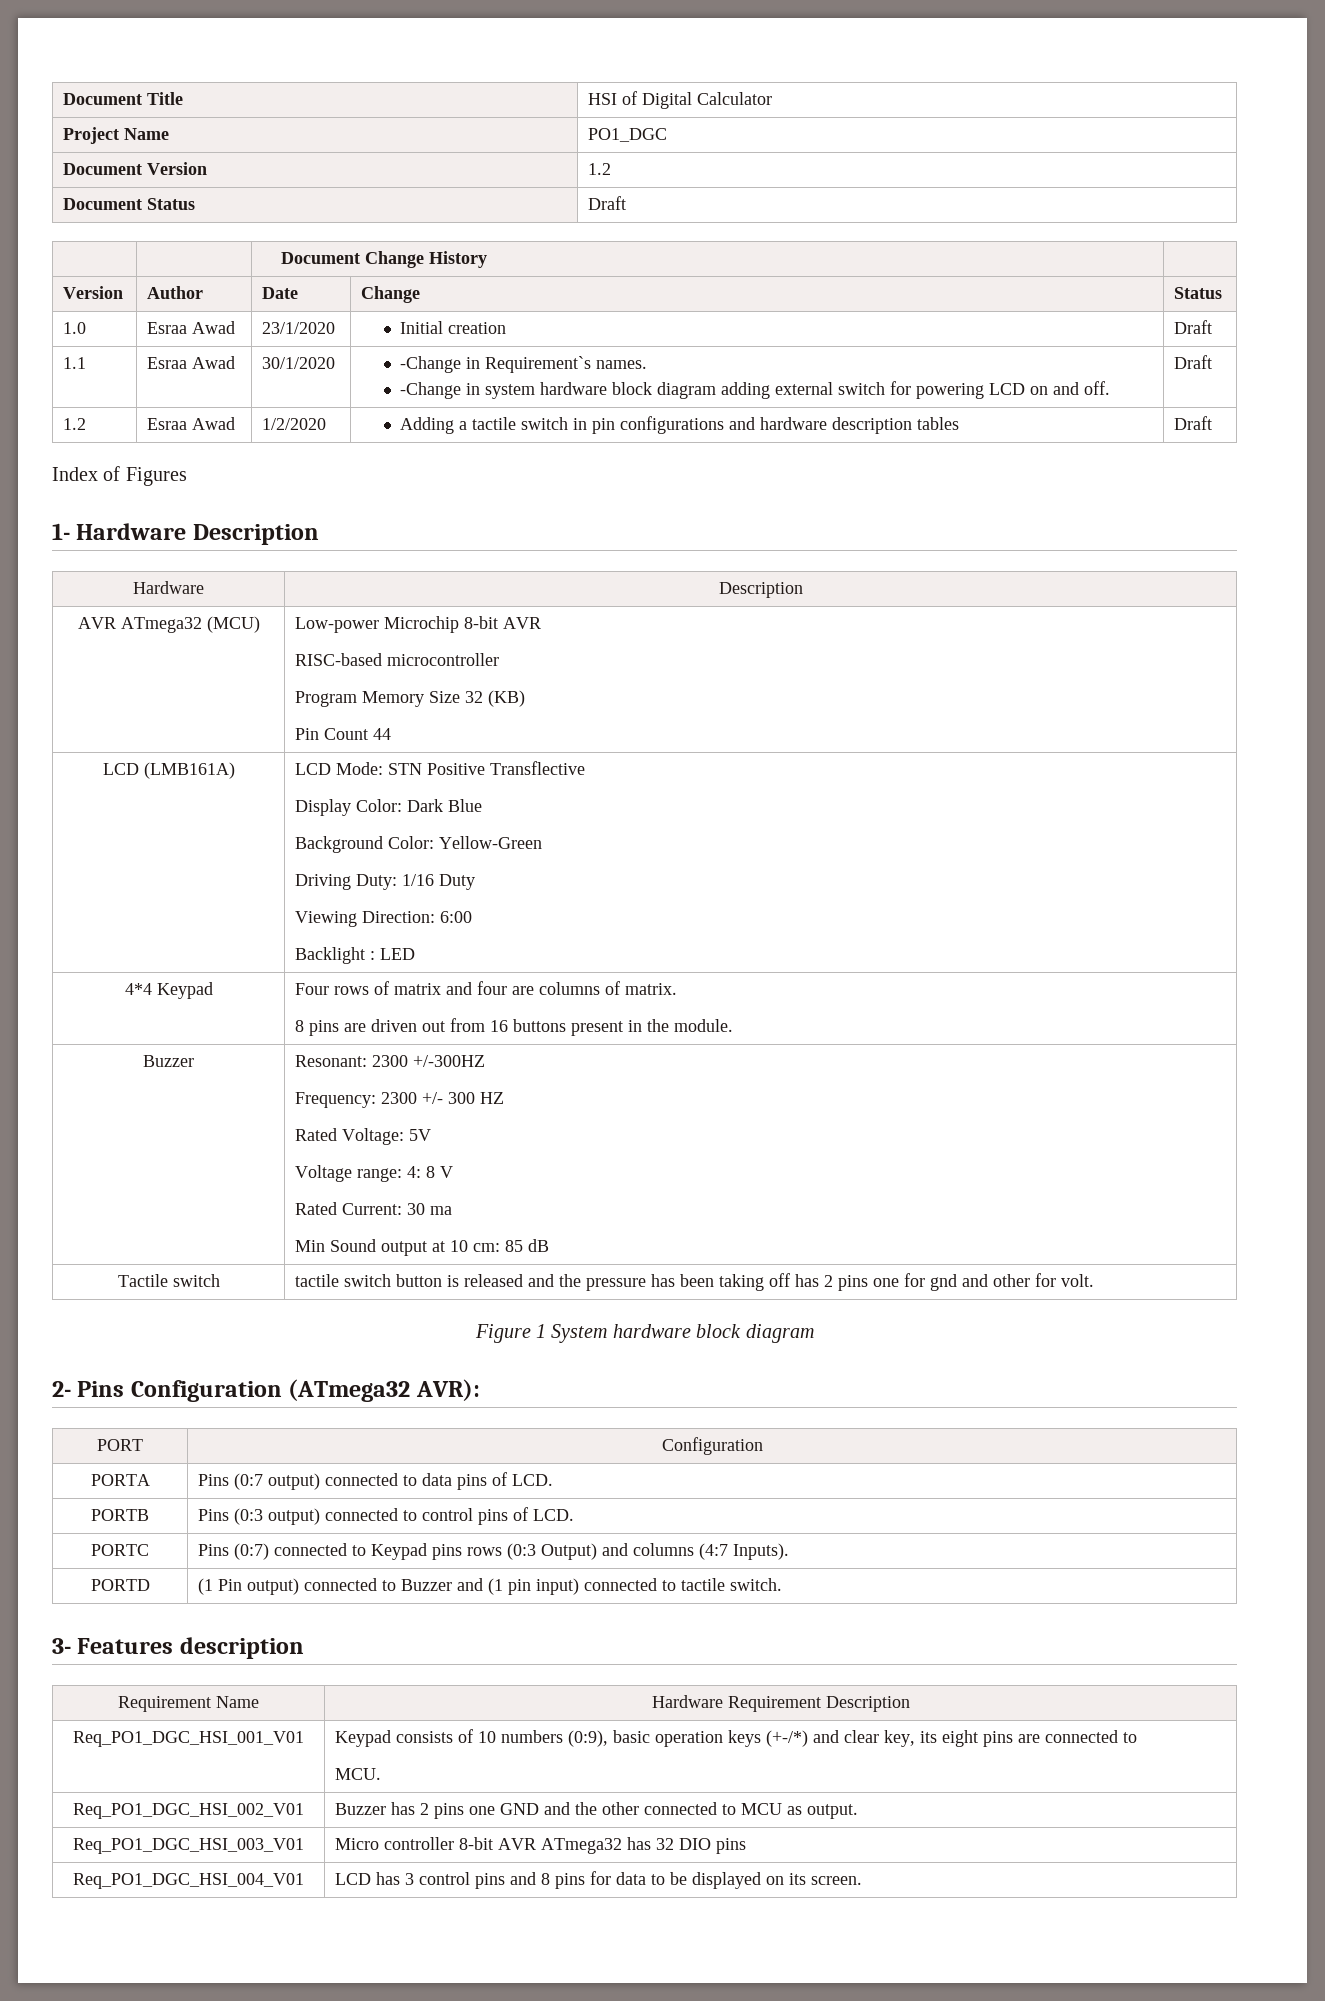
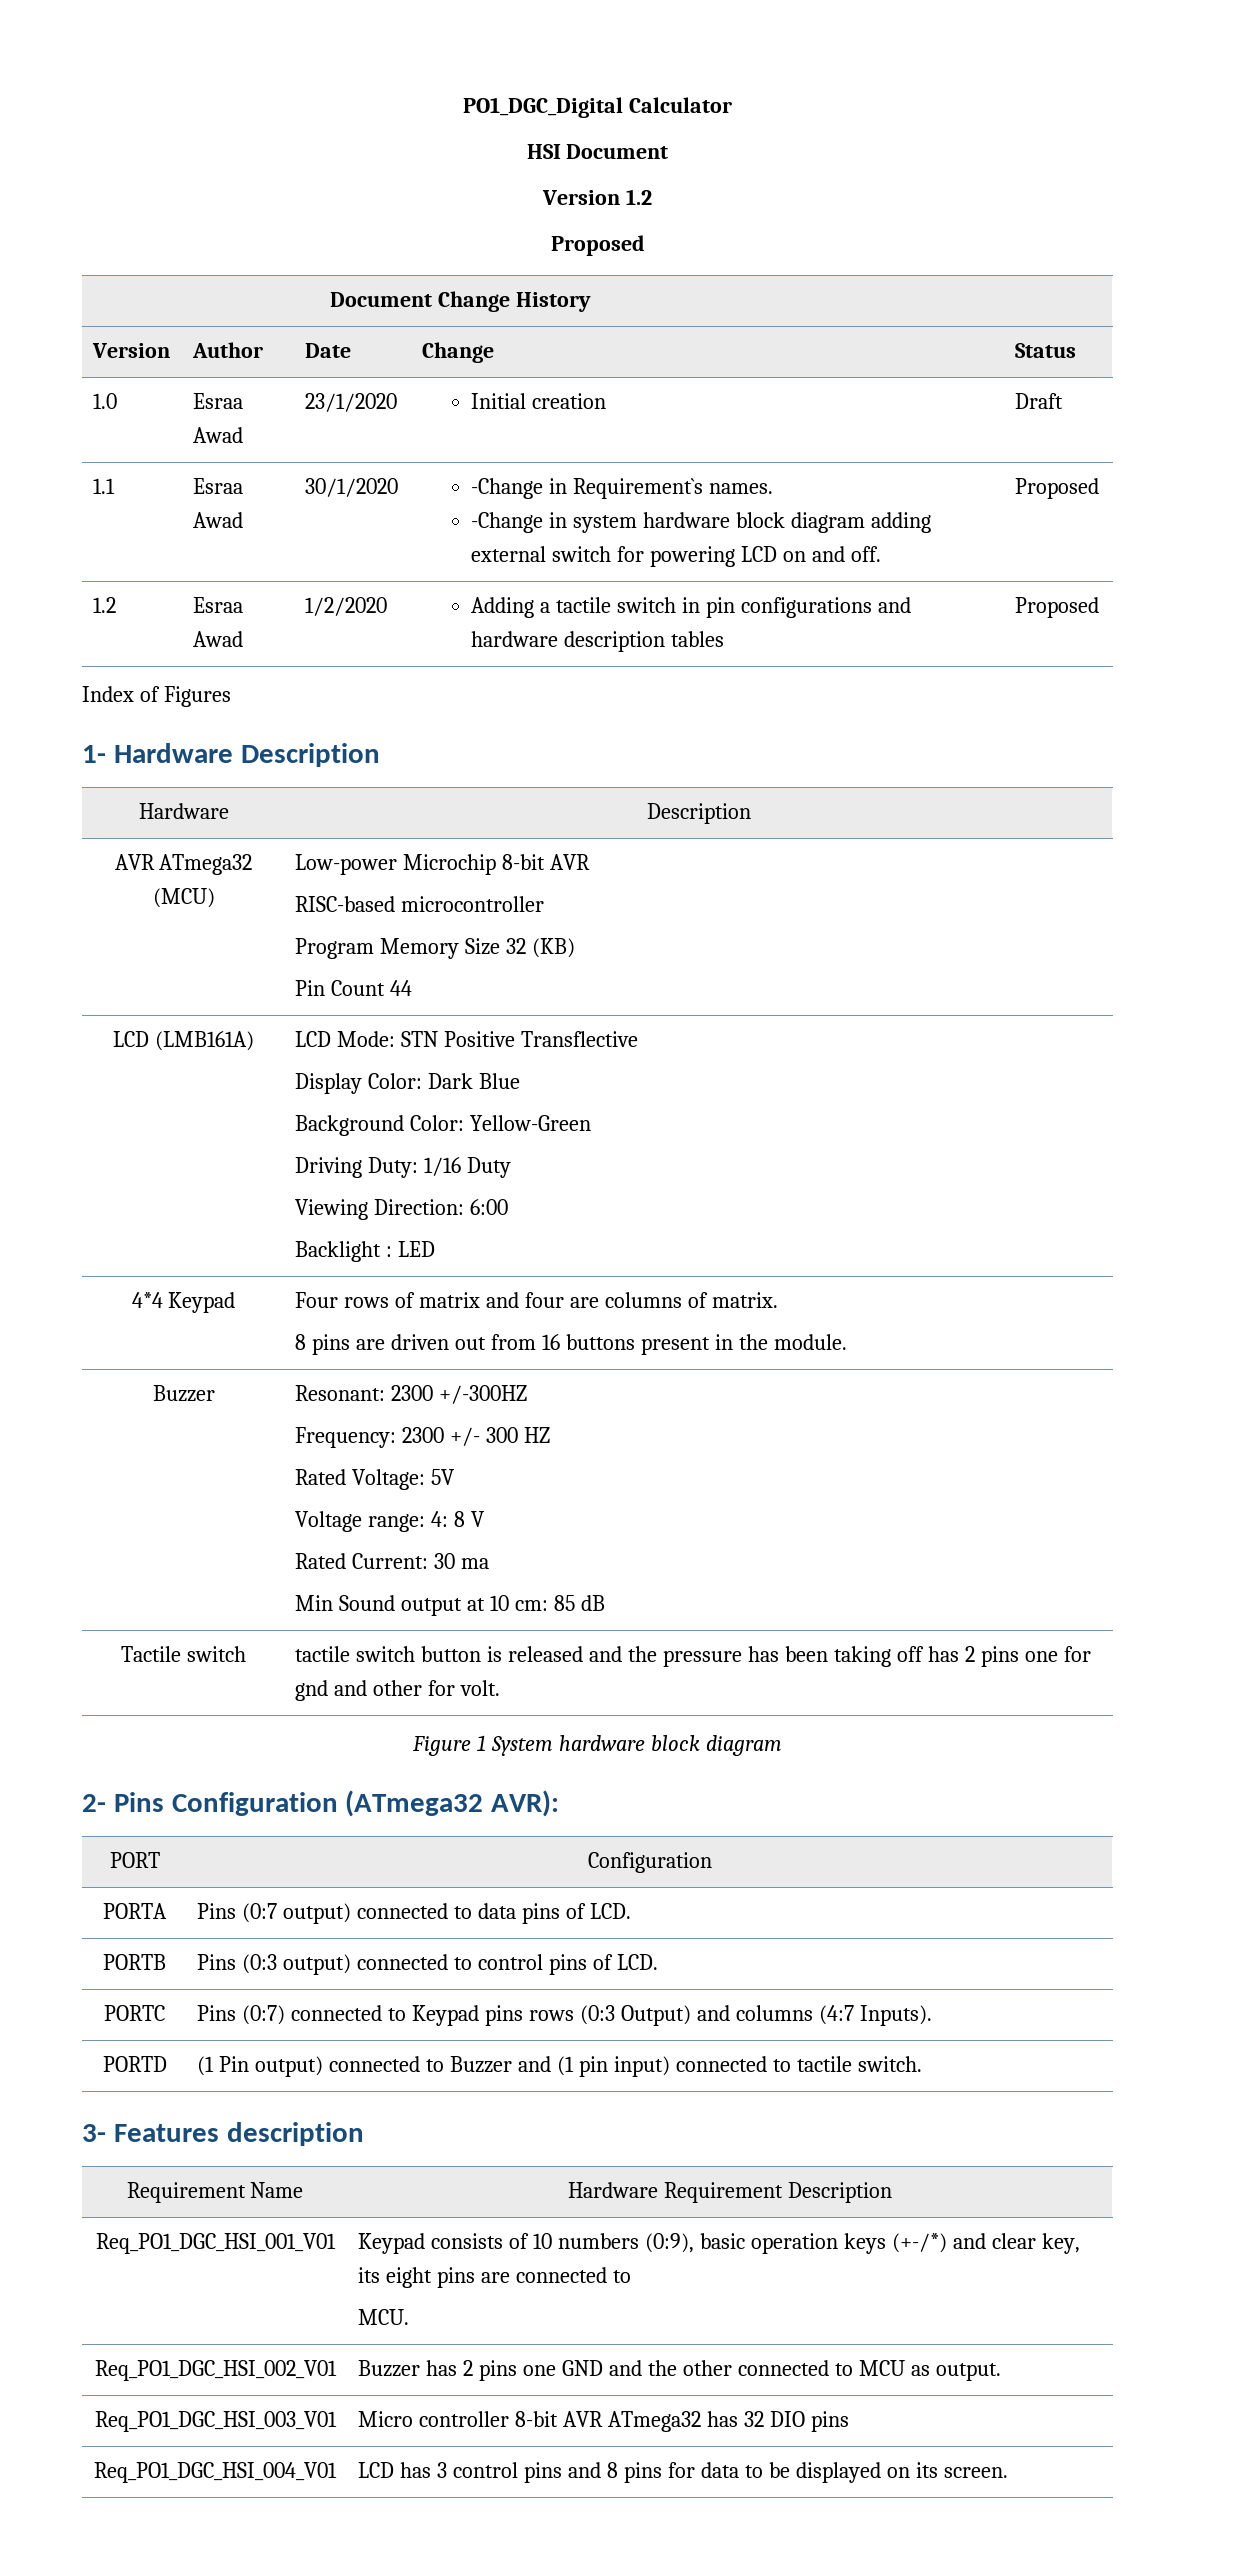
[62,92,183,105] [587,91,772,109] [62,127,169,144] [587,128,667,142] [62,162,207,175] [587,163,611,175] [62,198,195,210] [587,196,626,210] Document Title | HSI of Digital Calculator // Project Name | PO1_DGC // Document Version | 1.2 // Document Status | Draft -> [463,97,732,118] [526,144,669,159] [542,189,652,205] [550,235,645,256] PO1_DGC_Digital Calculator // HSI Document // Version 1.2 // Proposed
[1173,355,1212,369] Draft -> [1015,478,1100,499] Proposed
[1173,416,1212,430] Draft -> [1015,597,1100,618] Proposed

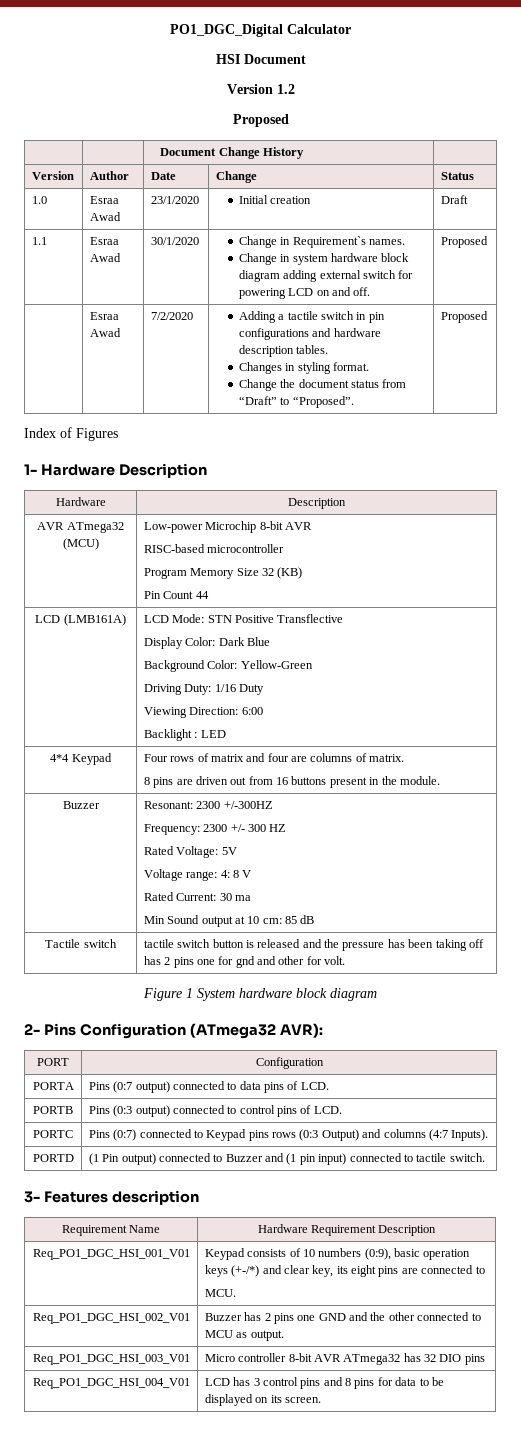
[471,478,544,499] -Change -> [238,236,277,248] Change
[471,512,544,533] -Change -> [238,253,277,265] Change
[93,597,117,613] [193,597,244,613] [193,631,244,647] [305,597,388,616] 1.2 | Esraa Awad | 1/2/2020 -> [89,312,119,320] [89,328,121,337] [150,312,193,320] | Esraa Awad | 7/2/2020
[671,631,725,647] tables -> [296,345,329,354] [238,362,370,374] [238,379,407,391] [238,396,354,408] tables. // Changes in styling format. // Change the document status from “Draft” to “Proposed”.

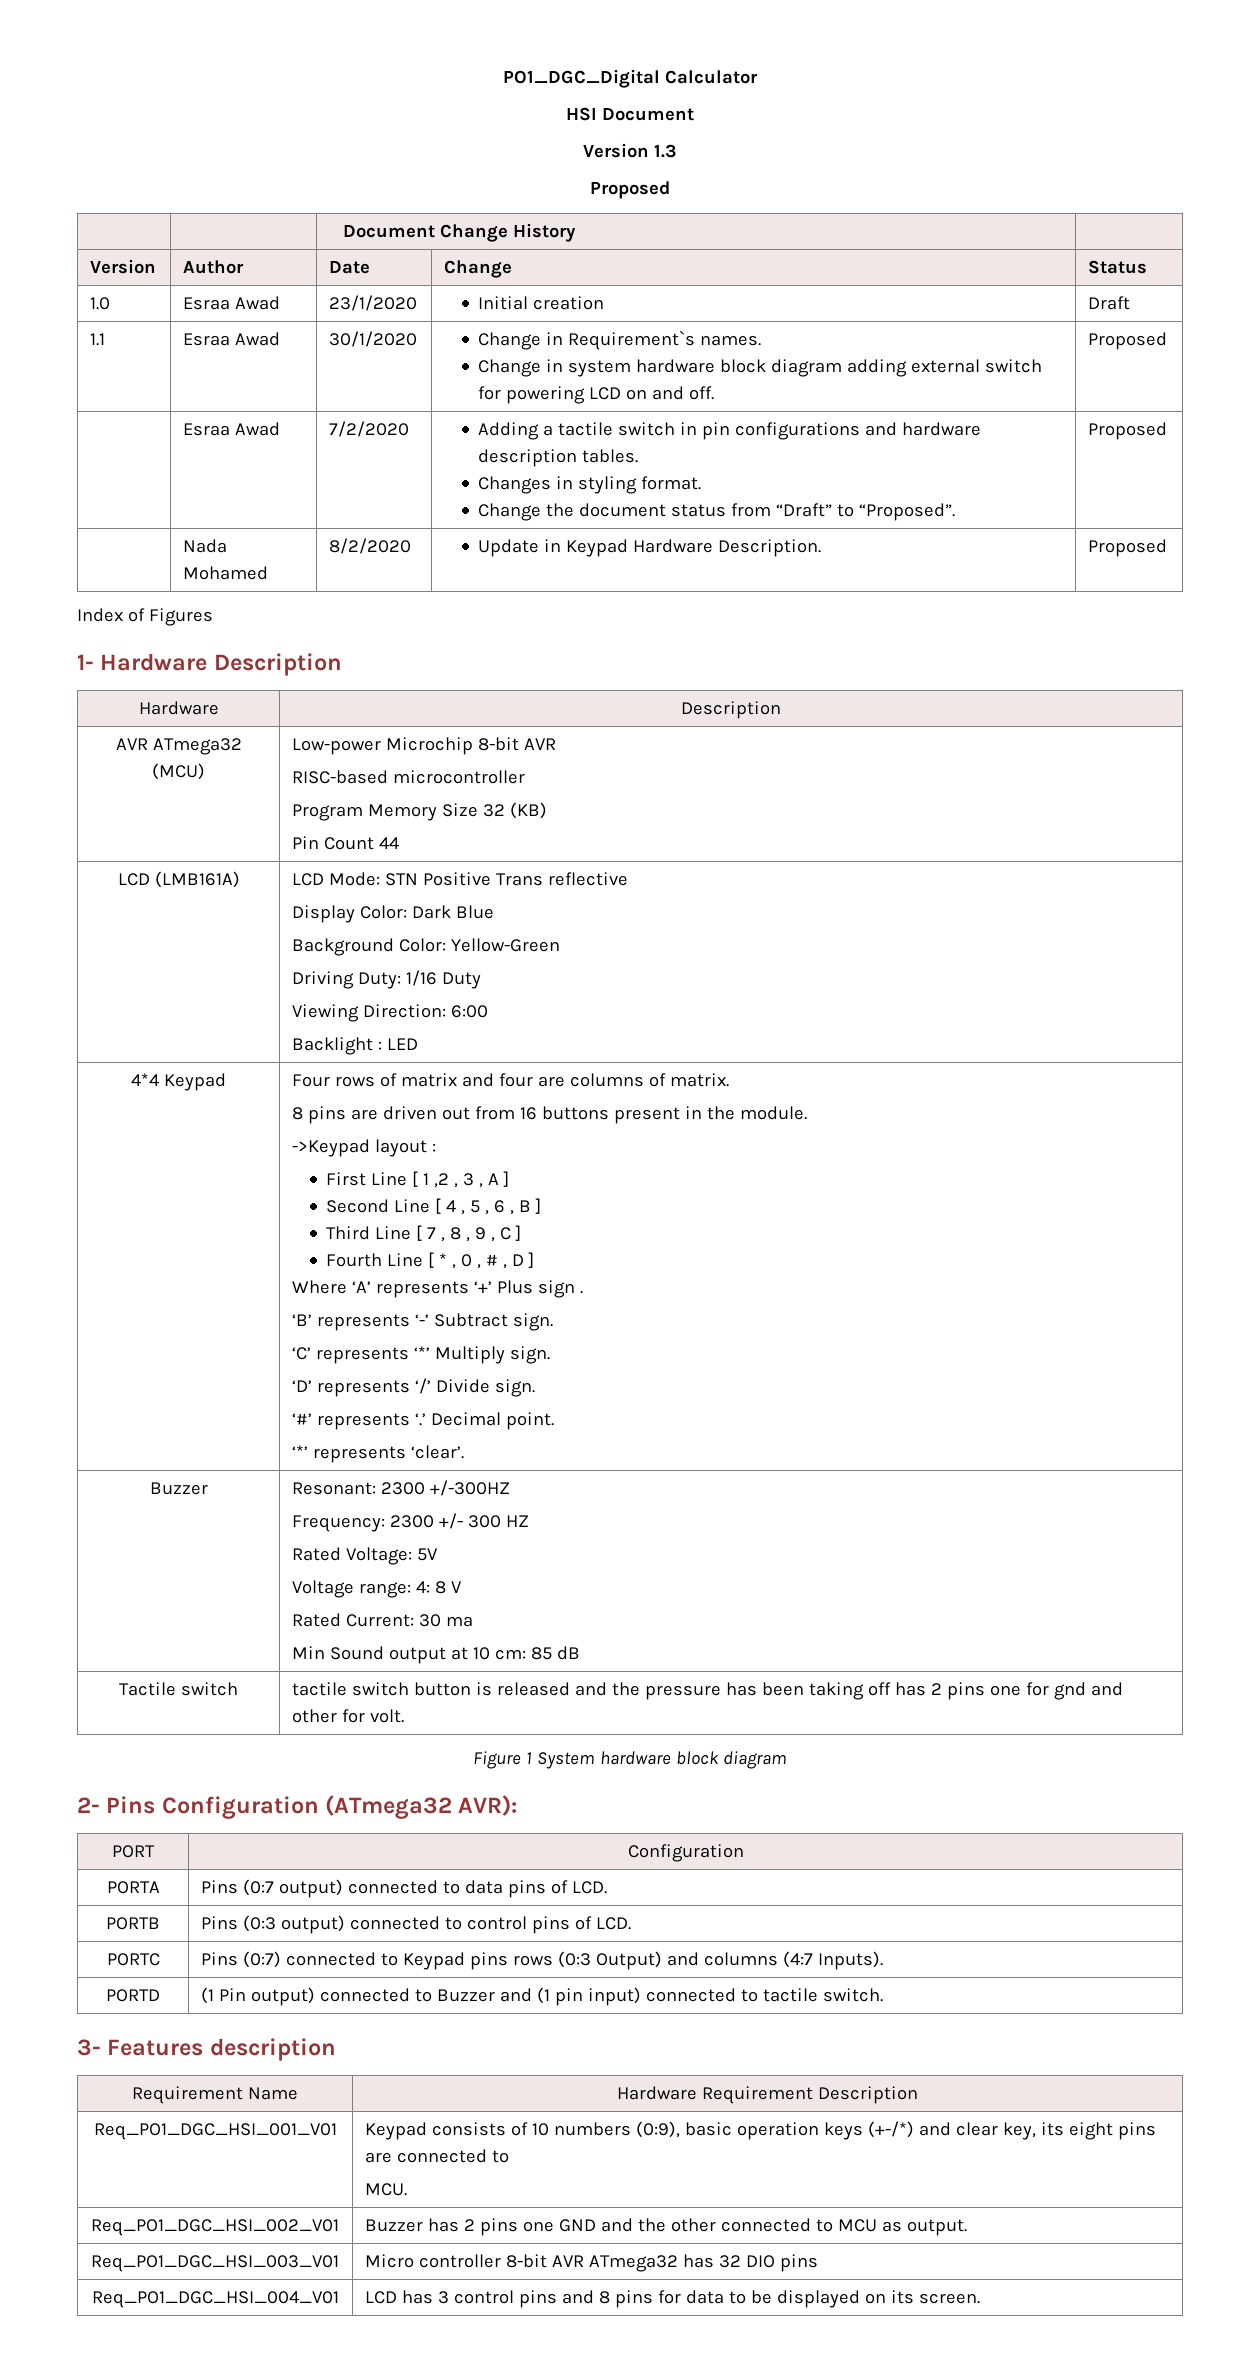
[276,84,295,94] 1.2 -> [653,144,677,158] 1.3
(488, 317) none -> [183,539,228,553] [183,566,269,580] [329,538,412,554] [478,539,822,557] [1088,539,1168,557] // | Nada Mohamed | 8/2/2020 | Update in Keypad Hardware Description. | Proposed
[277,614,344,623] Transflective -> [496,872,629,886] Trans reflective
(440, 780) none -> [292,1139,437,1157] [326,1171,510,1188] [326,1198,542,1215] [326,1225,522,1242] [326,1252,535,1269] [292,1280,584,1298] [292,1313,554,1331] [292,1346,551,1364] [292,1378,536,1397] [292,1412,555,1430] [292,1445,465,1463] // ->Keypad layout : // First Line [ 1 ,2 , 3 , A ] // Second Line [ 4 , 5 , 6 , B ] // Third Line [ 7 , 8 , 9 , C ] // Fourth Line [ * , 0 , # , D ] // Where ‘A’ represents ‘+’ Plus sign . // ‘B’ represents ‘-’ Subtract sign. // ‘C’ represents ‘*’ Multiply sign. // ‘D’ represents ‘/’ Divide sign. // ‘#’ represents ‘.’ Decimal point. // ‘*’ represents ‘clear’.

